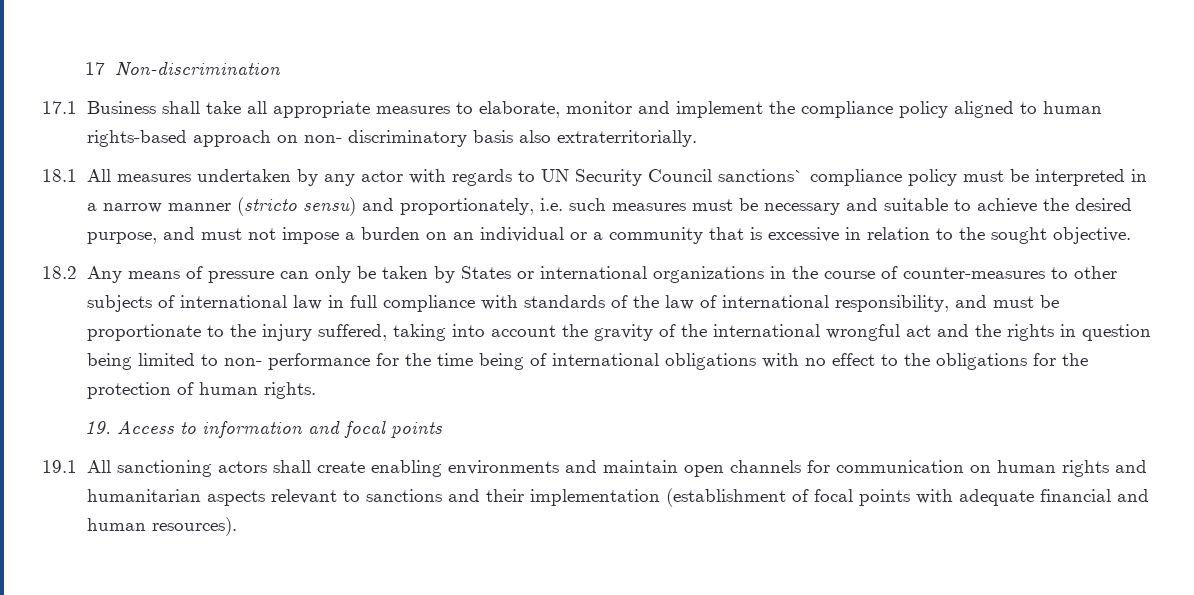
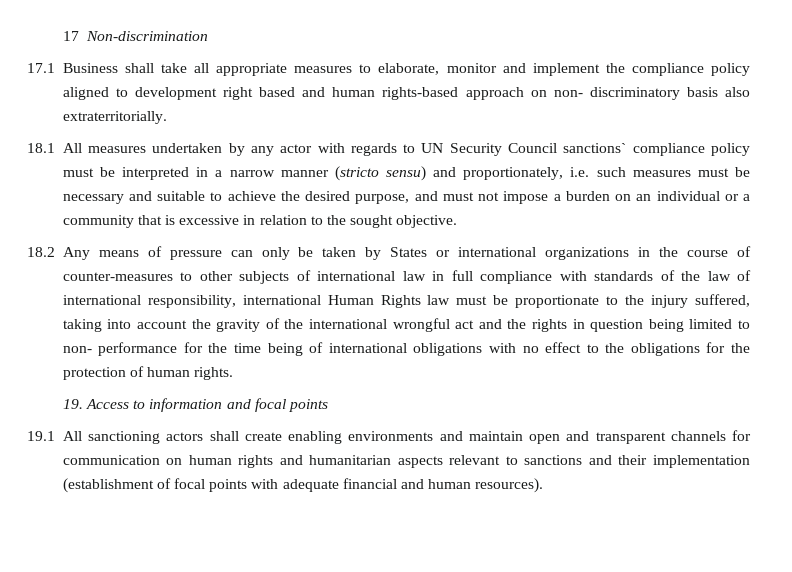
(1037, 108) none -> [134,87,326,100] development right based and
[954,295,987,308] and -> [242,295,451,308] international Human Rights law
(724, 471) none -> [566,431,666,444] and transparent

